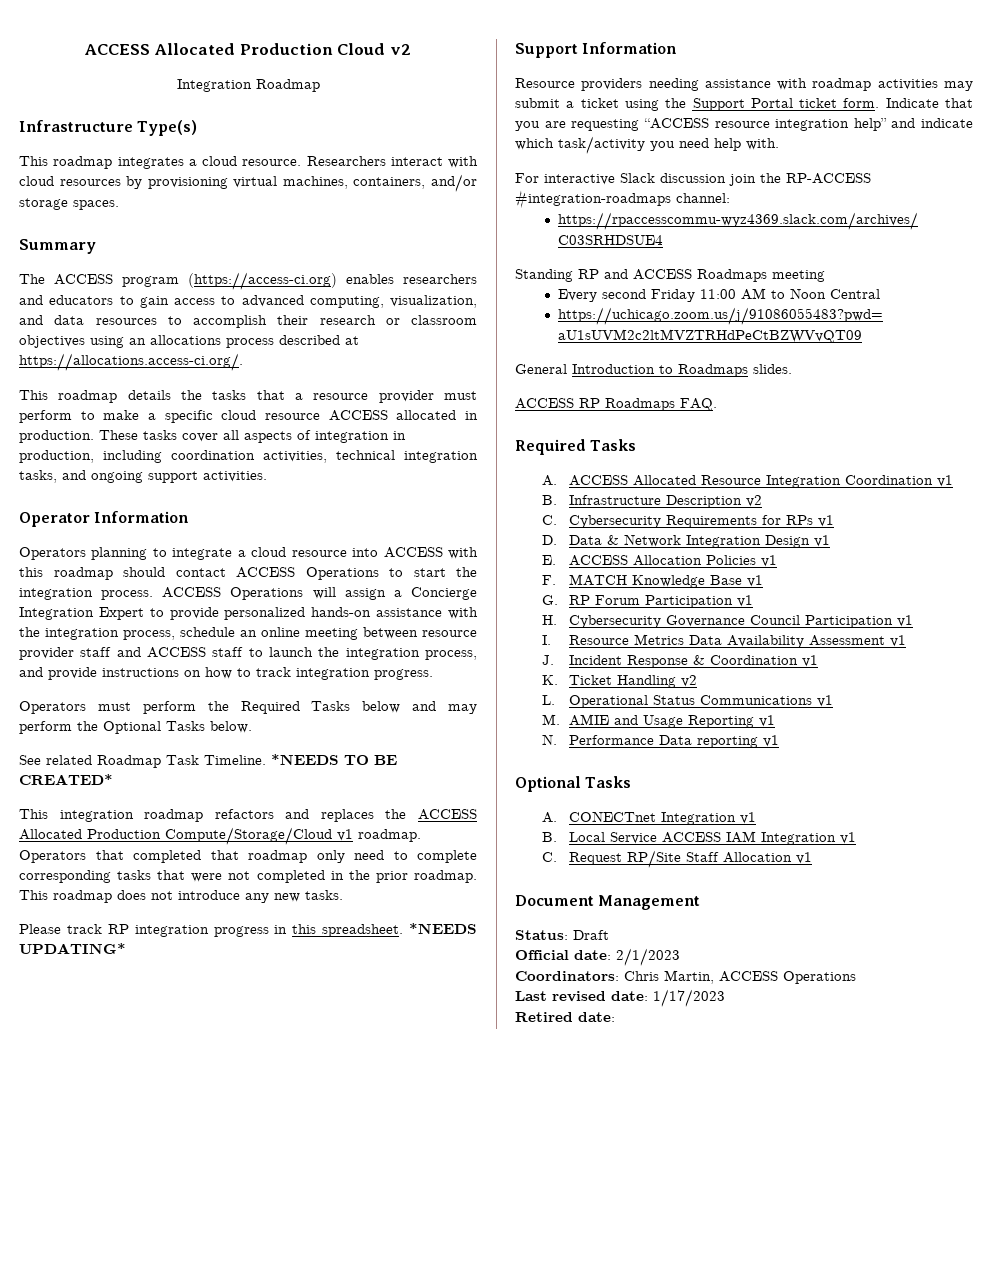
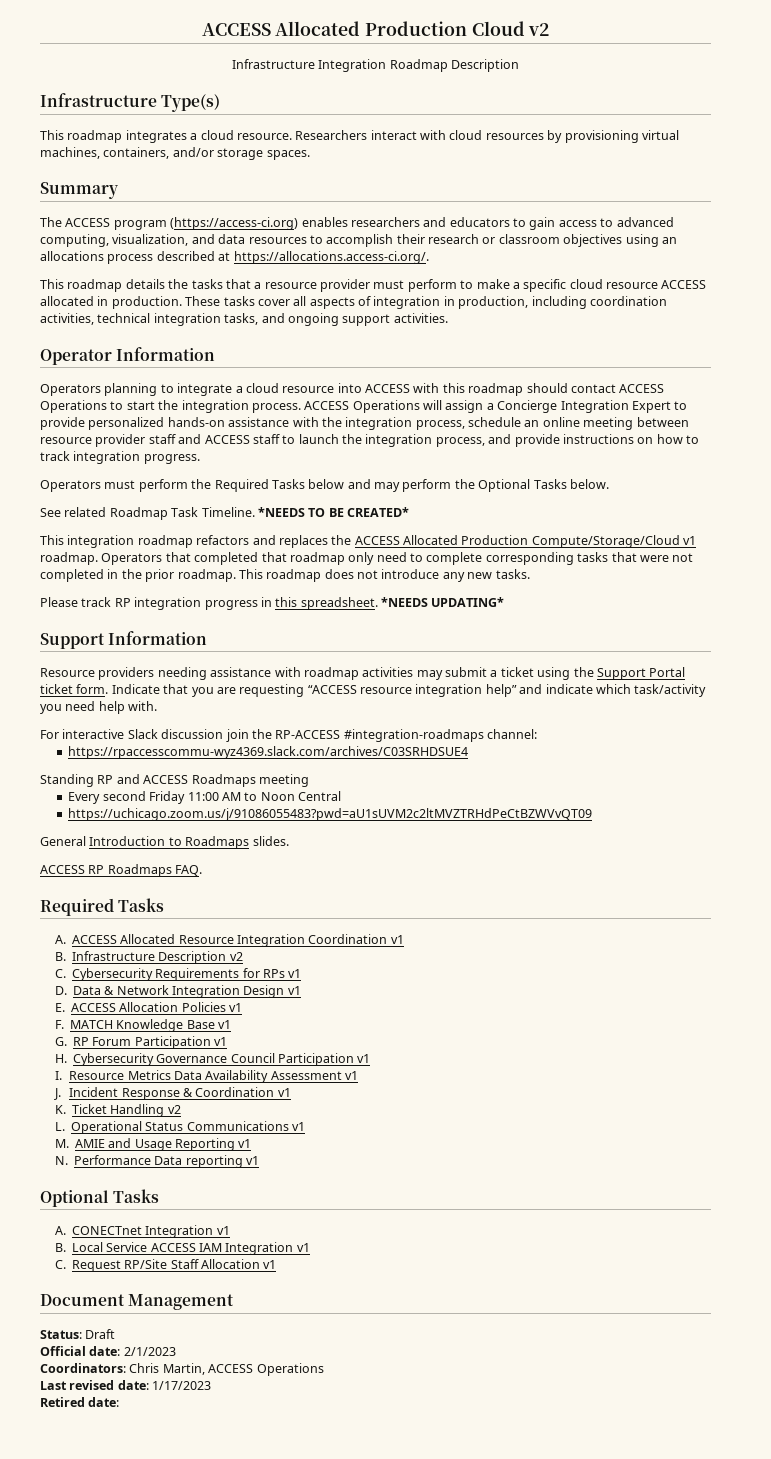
(411, 49) none -> [231,59,315,69] Infrastructure
(320, 85) none -> [451,59,520,72] Description

